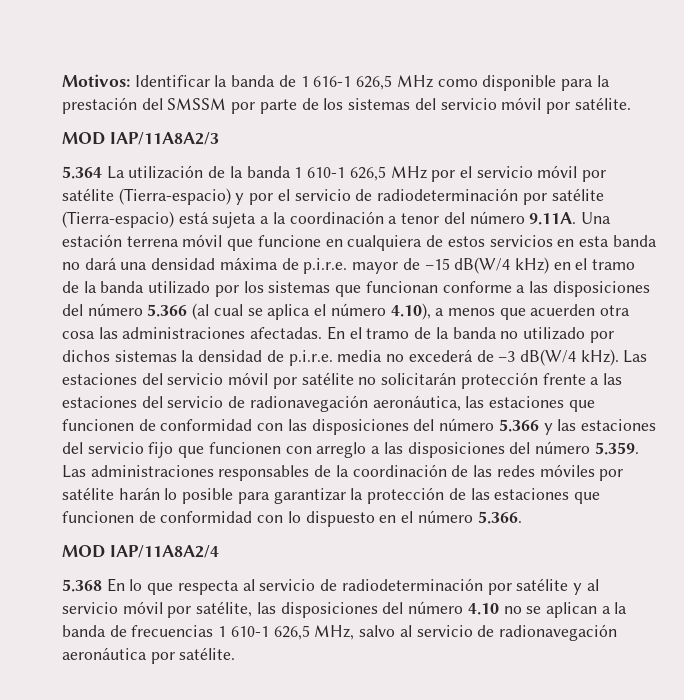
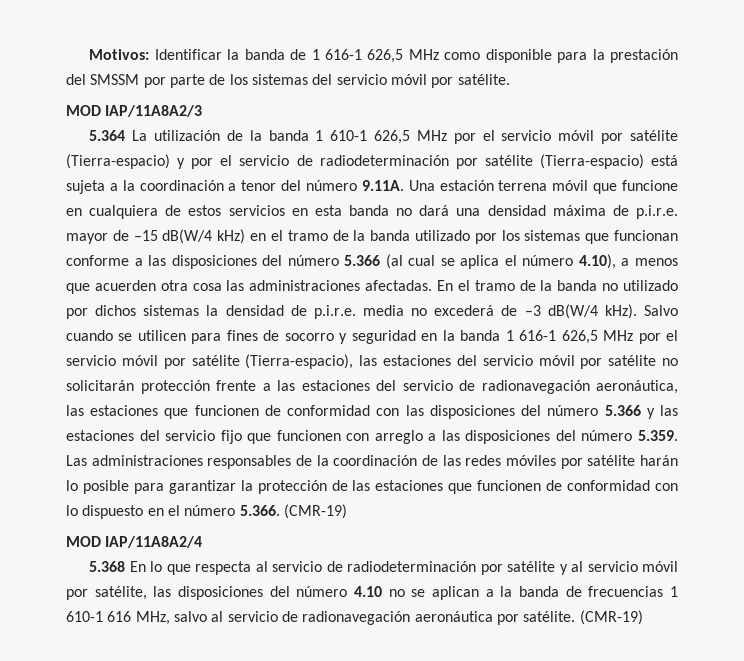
[623,350,648,363] Las -> [644,305,678,316] [66,330,678,344] [66,354,378,369] Salvo cuando se utilicen para fines de socorro y seguridad en la banda 1 616-1 626,5 MHz por el servicio móvil por satélite (Tierra-espacio), las
(522, 517) none -> [283,504,347,519] (CMR-19)
[273,625,310,640] 626,5 -> [107,611,132,622] 616
(236, 653) none -> [579,610,643,625] (CMR-19)

